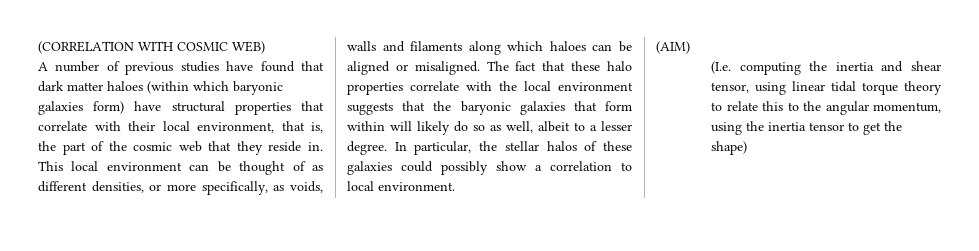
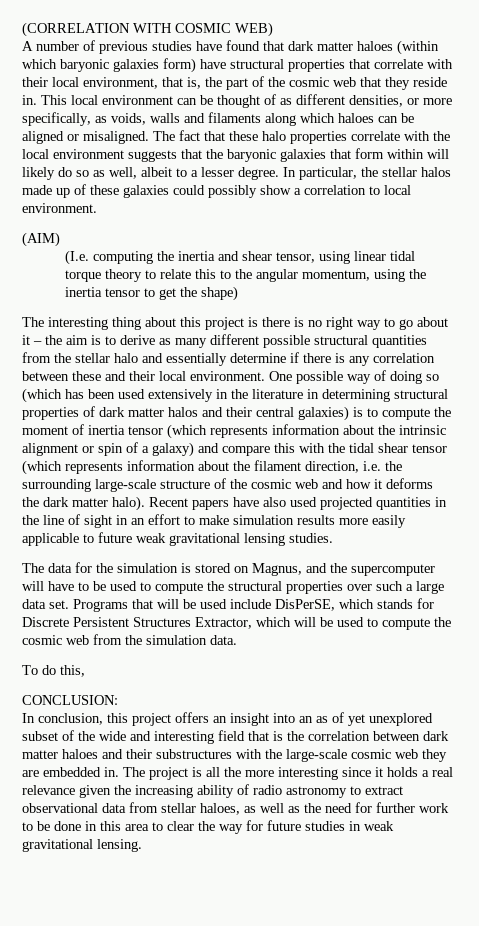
(577, 146) none -> [22,185,70,198] made up
(748, 148) none -> [22,317,448,330] [22,334,427,348] [22,352,435,366] [22,370,439,384] [22,388,448,403] [22,406,451,421] [22,424,446,439] [22,442,447,457] [22,460,402,475] [22,478,433,492] [22,496,447,511] [22,514,406,528] [22,532,333,546] [22,562,435,576] [22,581,444,594] [22,598,434,612] [22,617,451,630] [22,634,237,645] [22,665,85,677] [22,695,118,705] [22,712,433,726] [22,730,449,744] [22,749,447,762] [22,767,453,780] [22,784,403,798] [22,802,449,815] [22,820,394,834] [22,839,142,852] // The interesting thing about this project is there is no right way to go about it – the aim is to derive as many different possible structural quantities from the stellar halo and essentially determine if there is any correlation between these and their local environment. One possible way of doing so (which has been used extensively in the literature in determining structural properties of dark matter halos and their central galaxies) is to compute the moment of inertia tensor (which represents information about the intrinsic alignment or spin of a galaxy) and compare this with the tidal shear tensor (which represents information about the filament direction, i.e. the surrounding large-scale structure of the cosmic web and how it deforms the dark matter halo). Recent papers have also used projected quantities in the line of sight in an effort to make simulation results more easily applicable to future weak gravitational lensing studies. // The data for the simulation is stored on Magnus, and the supercomputer will have to be used to compute the structural properties over such a large data set. Programs that will be used include DisPerSE, which stands for Discrete Persistent Structures Extractor, which will be used to compute the cosmic web from the simulation data. // To do this, // CONCLUSION: // In conclusion, this project offers an insight into an as of yet unexplored subset of the wide and interesting field that is the correlation between dark matter haloes and their substructures with the large-scale cosmic web they are embedded in. The project is all the more interesting since it holds a real relevance given the increasing ability of radio astronomy to extract observational data from stellar haloes, as well as the need for further work to be done in this area to clear the way for future studies in weak gravitational lensing.

